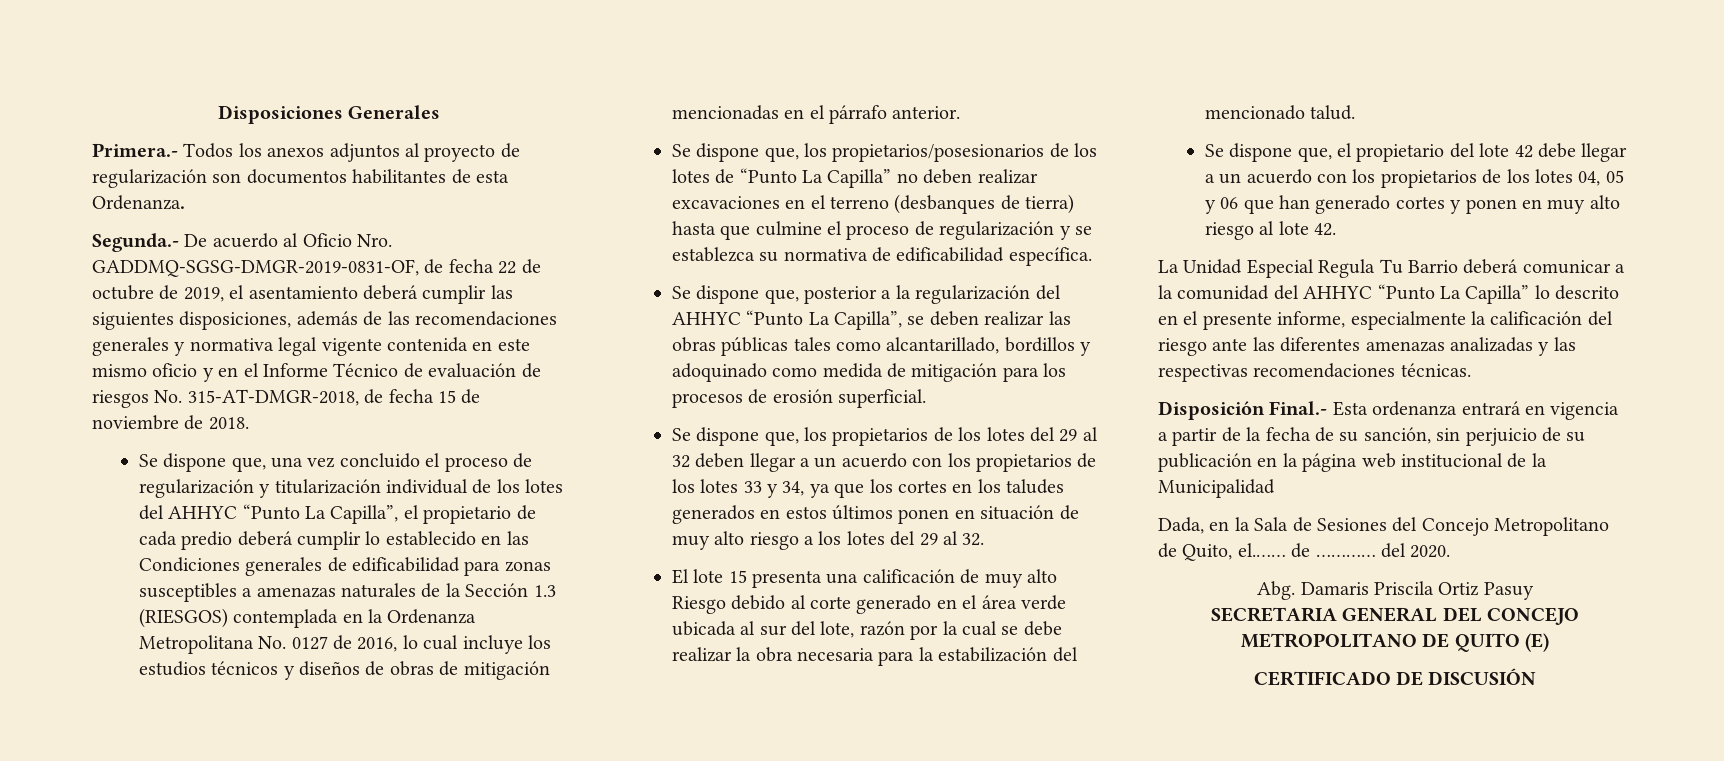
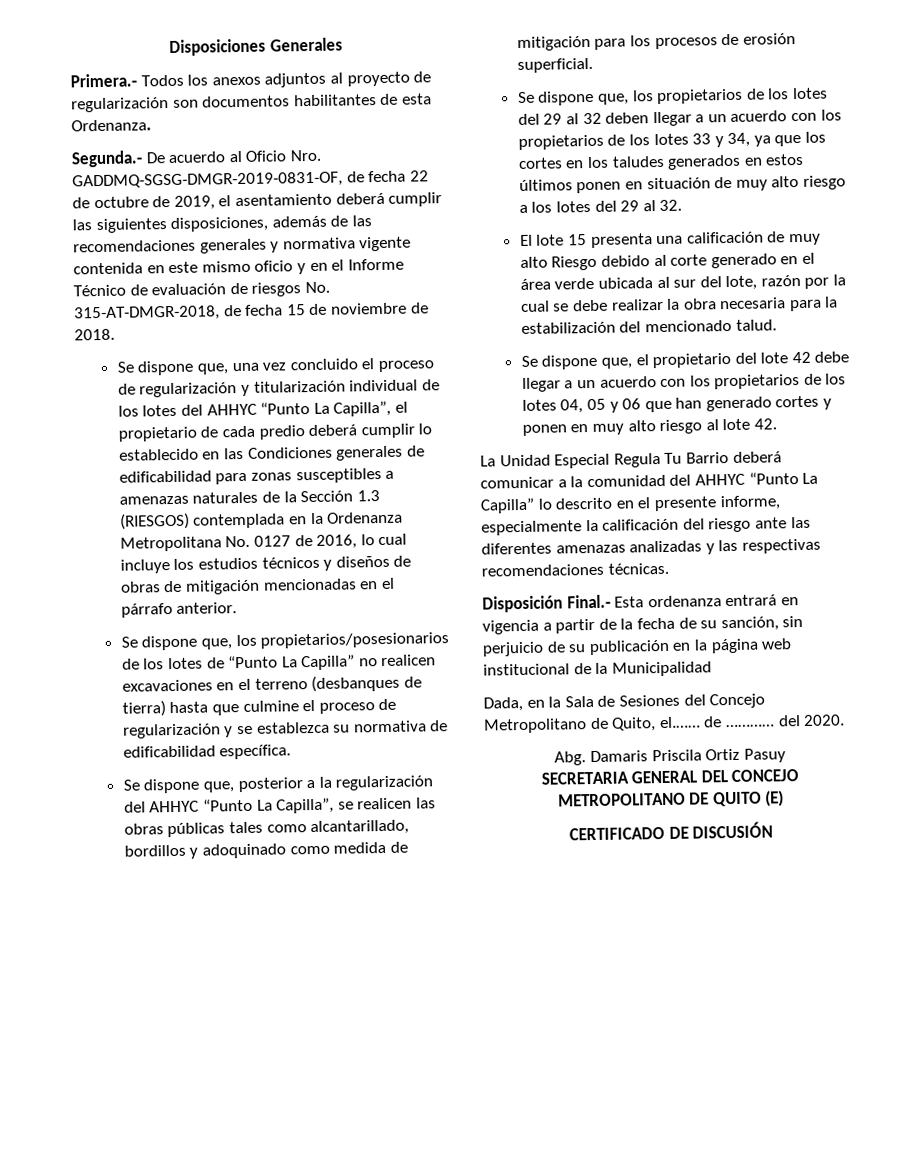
[278,337,318,356] legal -> (356, 243) none
[923,169,1038,184] deben realizar -> [381,654,437,667] realicen
[929,311,1045,326] deben realizar -> [357,797,413,810] realicen

